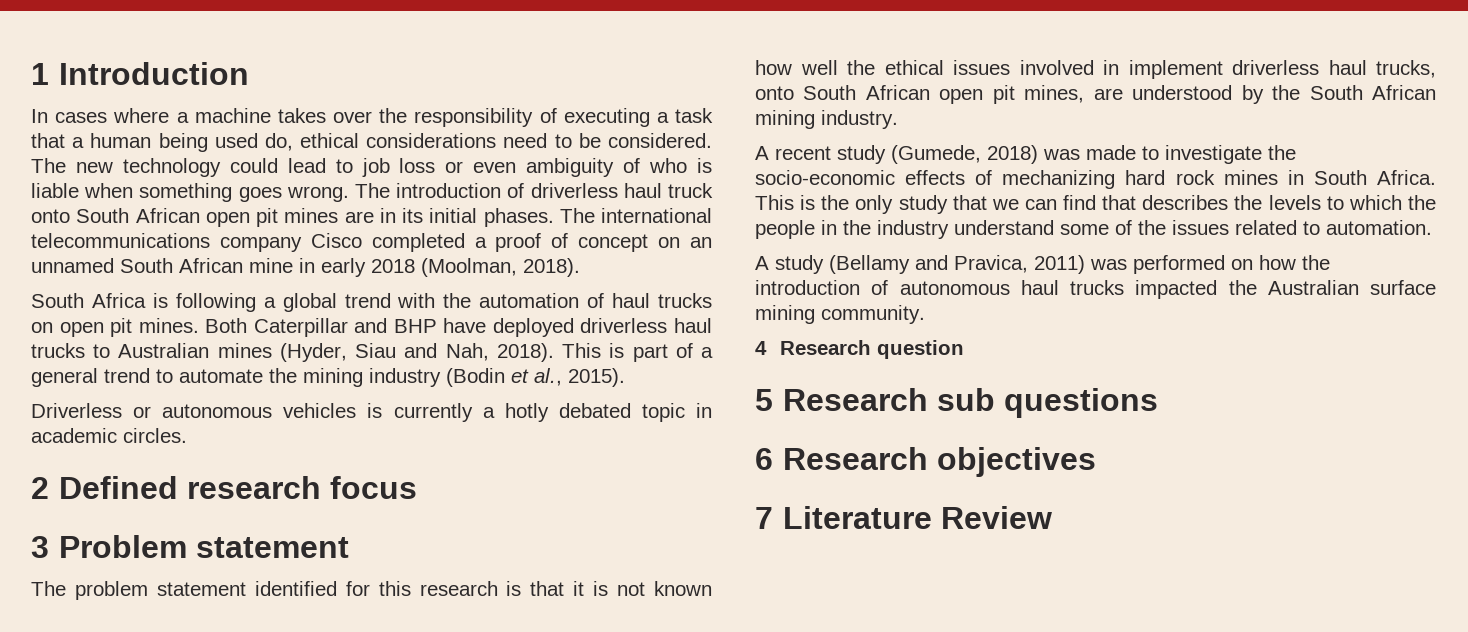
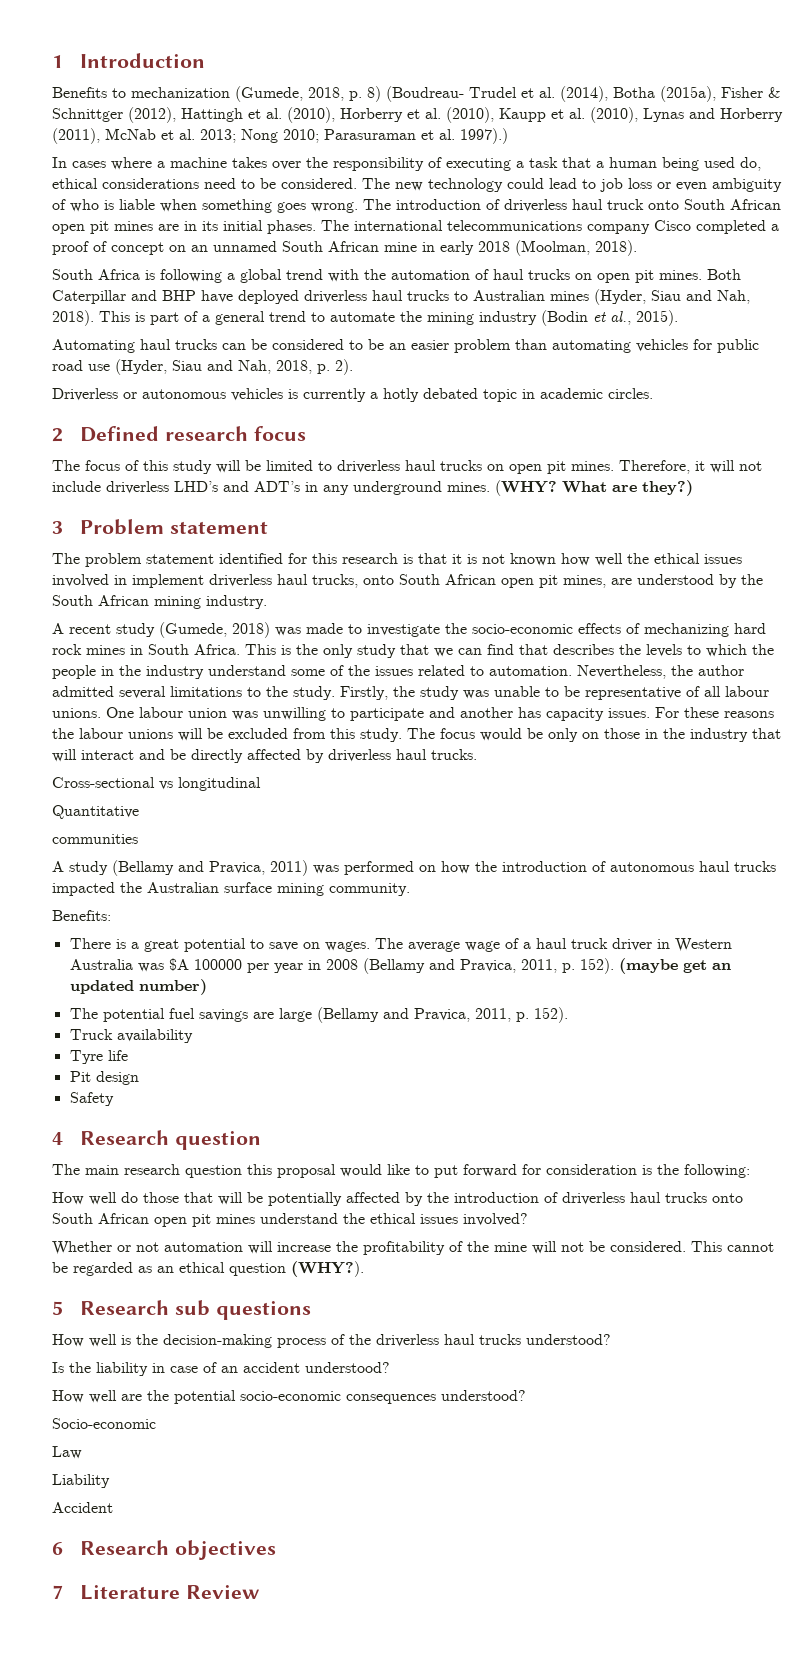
(250, 73) none -> [52,86,780,102] [52,107,783,123] [52,128,508,144] // Benefits to mechanization (Gumede, 2018, p. 8) (Boudreau- Trudel et al. (2014), Botha (2015a), Fisher & Schnittger (2012), Hattingh et al. (2010), Horberry et al. (2010), Kaupp et al. (2010), Lynas and Horberry (2011), McNab et al. 2013; Nong 2010; Parasuraman et al. 1997).)
(625, 377) none -> [52,339,759,353] [52,359,353,375] // Automating haul trucks can be considered to be an easier problem than automating vehicles for public road use (Hyder, Siau and Nah, 2018, p. 2).
(418, 487) none -> [52,460,762,474] [52,480,693,496] // The focus of this study will be limited to driverless haul trucks on open pit mines. Therefore, it will not include driverless LHD’s and ADT’s in any underground mines. (WHY? What are they?)
(1432, 227) none -> [577,665,744,679] [52,686,769,700] [52,707,774,721] [52,728,781,742] [52,749,477,763] [52,777,261,791] [52,805,139,819] [52,834,138,844] Nevertheless, the author admitted several limitations to the study. Firstly, the study was unable to be representative of all labour unions. One labour union was unwilling to participate and another has capacity issues. For these reasons the labour unions will be excluded from this study. The focus would be only on those in the industry that will interact and be directly affected by driverless haul trucks. // Cross-sectional vs longitudinal // Quantitative // communities
[755,340,964,359] [755,388,1159,418] 4 Research question // 5 Research sub questions -> [52,910,111,921] [69,938,732,952] [69,958,731,974] [69,979,207,995] [69,1007,568,1023] [69,1029,193,1043] [69,1050,128,1064] [69,1071,139,1085] [69,1092,114,1106] [52,1130,262,1150] [52,1164,750,1178] [52,1192,743,1206] [52,1213,528,1227] [52,1241,774,1255] [52,1261,364,1277] [52,1300,311,1320] [52,1334,611,1348] [52,1362,390,1376] [52,1390,526,1404] [52,1418,156,1429] [52,1446,82,1459] [52,1474,110,1488] [52,1502,113,1513] Benefits: // There is a great potential to save on wages. The average wage of a haul truck driver in Western Australia was $A 100000 per year in 2008 (Bellamy and Pravica, 2011, p. 152). (maybe get an updated number) // The potential fuel savings are large (Bellamy and Pravica, 2011, p. 152). // Truck availability // Tyre life // Pit design // Safety // 4 Research question // The main research question this proposal would like to put forward for consideration is the following: // How well do those that will be potentially affected by the introduction of driverless haul trucks onto South African open pit mines understand the ethical issues involved? // Whether or not automation will increase the profitability of the mine will not be considered. This cannot be regarded as an ethical question (WHY?). // 5 Research sub questions // How well is the decision-making process of the driverless haul trucks understood? // Is the liability in case of an accident understood? // How well are the potential socio-economic consequences understood? // Socio-economic // Law // Liability // Accident

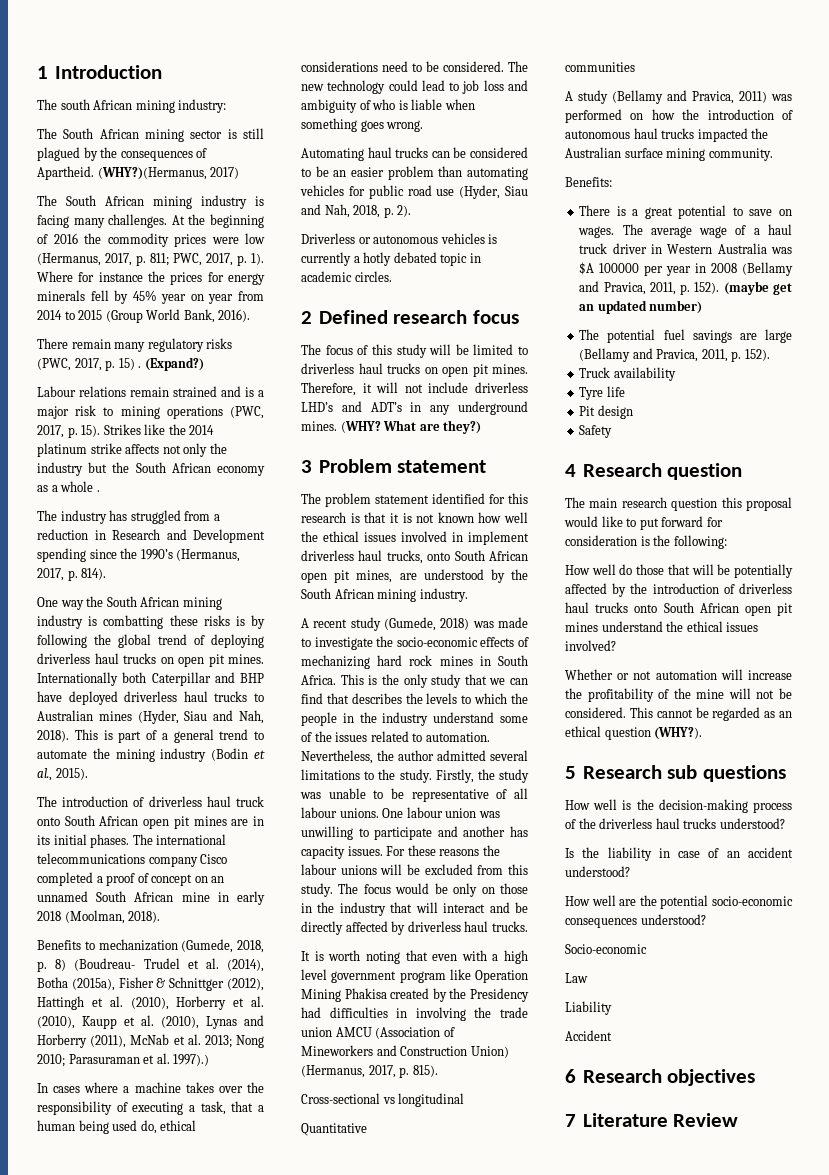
(206, 60) none -> [37,99,227,113] [37,128,264,142] [37,147,208,161] [37,166,240,180] [37,195,264,209] [37,214,264,228] [37,233,265,247] [37,253,264,266] [37,271,265,285] [37,290,264,304] [37,309,251,323] [37,338,233,352] [37,357,204,371] [37,386,264,397] [37,405,264,419] [37,424,215,438] [37,443,227,457] [37,462,265,476] [37,481,100,492] [37,510,220,524] [37,529,265,543] [37,548,241,562] [37,568,107,581] [37,596,222,610] [37,615,265,629] [37,634,264,648] [37,653,264,667] [37,672,264,686] [37,691,264,705] [37,710,264,724] [37,729,264,743] [37,748,266,762] [37,768,88,781] [37,796,264,807] [37,815,264,829] [37,834,227,848] [37,853,228,867] [37,872,225,886] [37,891,265,905] [37,910,161,924] // The south African mining industry: // The South African mining sector is still plagued by the consequences of Apartheid. (WHY?)(Hermanus, 2017) // The South African mining industry is facing many challenges. At the beginning of 2016 the commodity prices were low (Hermanus, 2017, p. 811; PWC, 2017, p. 1). Where for instance the prices for energy minerals fell by 45% year on year from 2014 to 2015 (Group World Bank, 2016). // There remain many regulatory risks (PWC, 2017, p. 15) . (Expand?) // Labour relations remain strained and is a major risk to mining operations (PWC, 2017, p. 15). Strikes like the 2014 platinum strike affects not only the industry but the South African economy as a whole . // The industry has struggled from a reduction in Research and Development spending since the 1990’s (Hermanus, 2017, p. 814). // One way the South African mining industry is combatting these risks is by following the global trend of deploying driverless haul trucks on open pit mines. Internationally both Caterpillar and BHP have deployed driverless haul trucks to Australian mines (Hyder, Siau and Nah, 2018). This is part of a general trend to automate the mining industry (Bodin et al., 2015). // The introduction of driverless haul truck onto South African open pit mines are in its initial phases. The international telecommunications company Cisco completed a proof of concept on an unnamed South African mine in early 2018 (Moolman, 2018).
[529,157,558,168] task -> [200,1101,226,1115] task,
[657,182,707,191] or even -> [508,80,528,91] and
[363,199,781,212] [52,220,779,234] [52,240,637,256] [52,269,741,283] [52,289,750,305] [52,310,678,326] The introduction of driverless haul truck onto South African open pit mines are in its initial phases. The international telecommunications company Cisco completed a proof of concept on an unnamed South African mine in early 2018 (Moolman, 2018). // South Africa is following a global trend with the automation of haul trucks on open pit mines. Both Caterpillar and BHP have deployed driverless haul trucks to Australian mines (Hyder, Siau and Nah, 2018). This is part of a general trend to automate the mining industry (Bodin et al., 2015). -> (424, 126) none
(477, 754) none -> [301,950,528,964] [301,969,528,983] [301,988,529,1002] [301,1007,528,1021] [301,1027,455,1039] [301,1045,509,1058] [301,1065,438,1078] // It is worth noting that even with a high level government program like Operation Mining Phakisa created by the Presidency had difficulties in involving the trade union AMCU (Association of Mineworkers and Construction Union) (Hermanus, 2017, p. 815).

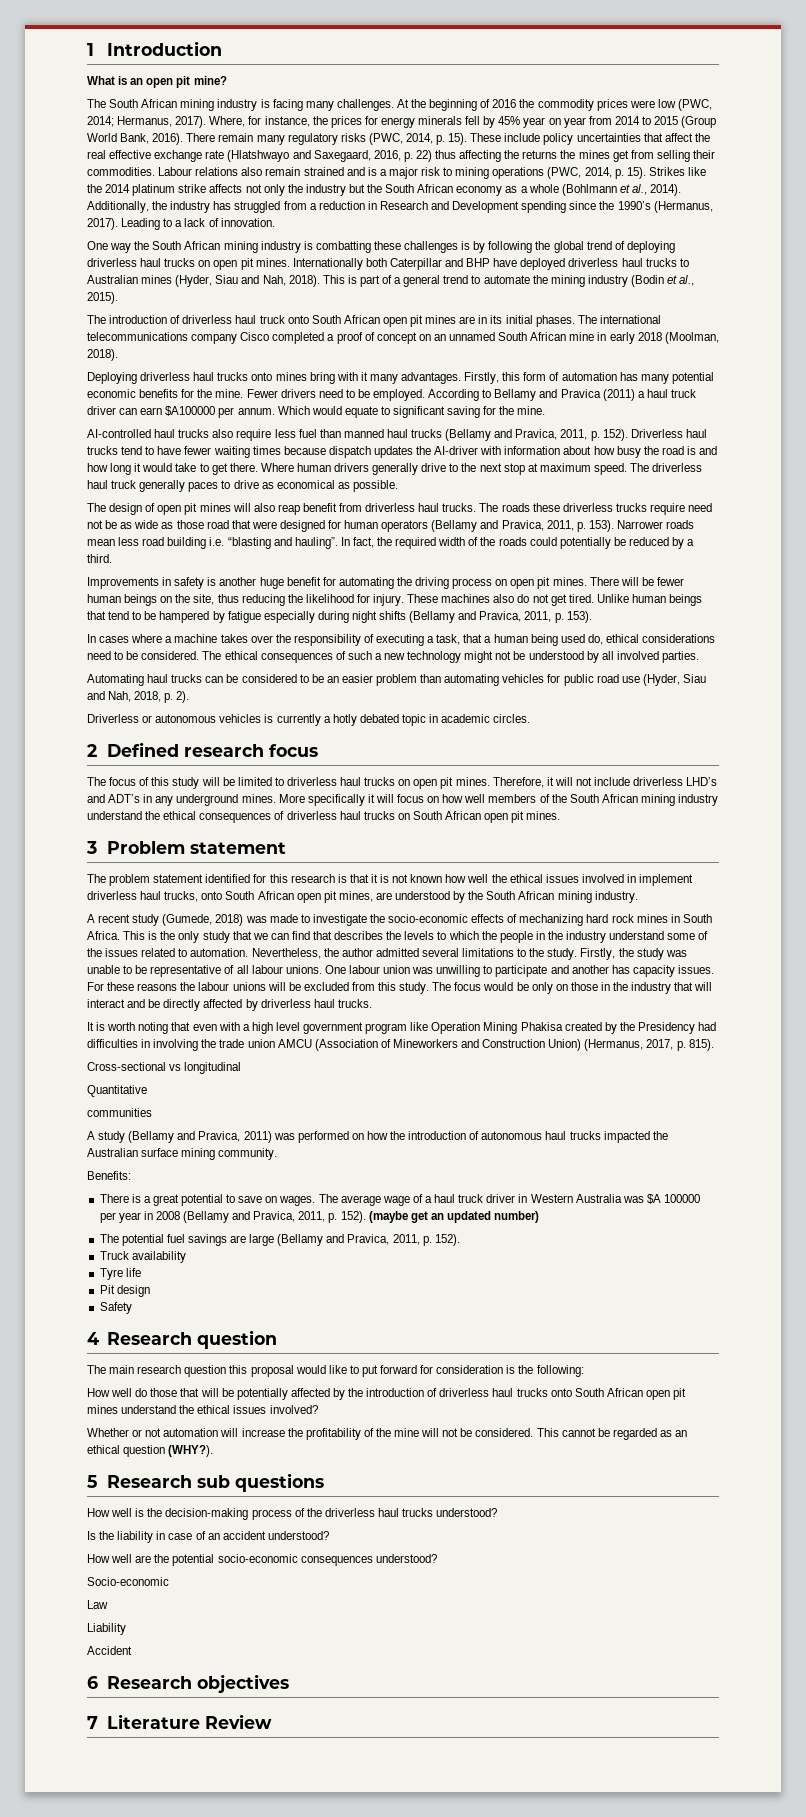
[37,99,227,113] [37,128,264,142] [37,147,208,161] [37,166,240,180] The south African mining industry: // The South African mining sector is still plagued by the consequences of Apartheid. (WHY?)(Hermanus, 2017) -> [87,76,227,88] What is an open pit mine?
[37,253,264,266] [37,271,143,282] (Hermanus, 2017, p. 811; PWC, 2017, p. 1). Where for instance -> [677,99,712,111] [87,116,310,128] (PWC, 2014; Hermanus, 2017). Where, for instance,
(251, 315) // -> (184, 139) none
[74,357,204,371] 2017, p. 15) . (Expand?) // -> [405,133,710,145] [87,150,715,162] [87,167,155,176] 2014, p. 15). These include policy uncertainties that affect the real effective exchange rate (Hlatshwayo and Saxegaard, 2016, p. 22) thus affecting the returns the mines get from selling their commodities.
(126, 391) none -> [241,167,263,176] also
[37,425,64,438] 2017, -> [584,167,612,178] 2014,
[96,490,100,492] [37,510,57,521] . // The -> [561,184,682,196] [87,201,168,213] (Bohlmann et al., 2014). Additionally, the
[37,568,107,581] 2017, p. 814). -> [87,218,275,230] 2017). Leading to a lack of innovation.
[203,615,230,626] risks -> [404,241,459,253] challenges
[37,939,264,953] [37,958,264,972] [37,977,264,991] [37,996,264,1010] [37,1015,264,1029] [37,1034,264,1048] [37,1053,210,1067] Benefits to mechanization (Gumede, 2018, p. 8) (Boudreau- Trudel et al. (2014), Botha (2015a), Fisher & Schnittger (2012), Hattingh et al. (2010), Horberry et al. (2010), Kaupp et al. (2010), Lynas and Horberry (2011), McNab et al. 2013; Nong 2010; Parasuraman et al. 1997).) -> [87,372,714,384] [87,389,696,401] [87,406,546,418] [87,429,707,441] [87,446,718,458] [87,463,703,475] [87,480,398,492] [87,503,713,515] [87,520,695,532] [87,537,695,549] [87,554,112,563] [87,577,684,589] [87,594,703,606] [87,611,592,623] Deploying driverless haul trucks onto mines bring with it many advantages. Firstly, this form of automation has many potential economic benefits for the mine. Fewer drivers need to be employed. According to Bellamy and Pravica (2011) a haul truck driver can earn $A100000 per annum. Which would equate to significant saving for the mine. // AI-controlled haul trucks also require less fuel than manned haul trucks (Bellamy and Pravica, 2011, p. 152). Driverless haul trucks tend to have fewer waiting times because dispatch updates the AI-driver with information about how busy the road is and how long it would take to get there. Where human drivers generally drive to the next stop at maximum speed. The driverless haul truck generally paces to drive as economical as possible. // The design of open pit mines will also reap benefit from driverless haul trucks. The roads these driverless trucks require need not be as wide as those road that were designed for human operators (Bellamy and Pravica, 2011, p. 153). Narrower roads mean less road building i.e. “blasting and hauling”. In fact, the required width of the roads could potentially be reduced by a third. // Improvements in safety is another huge benefit for automating the driving process on open pit mines. There will be fewer human beings on the site, thus reducing the likelihood for injury. These machines also do not get tired. Unlike human beings that tend to be hampered by fatigue especially during night shifts (Bellamy and Pravica, 2011, p. 153).
[301,80,528,94] [301,99,475,113] [301,118,424,132] new technology could lead to job loss and ambiguity of who is liable when something goes wrong. -> [224,651,699,663] ethical consequences of such a new technology might not be understood by all involved parties.
[340,420,482,434] (WHY? What are they?) -> [278,794,719,806] [87,811,561,823] More specifically it will focus on how well members of the South African mining industry understand the ethical consequences of driverless haul trucks on South African open pit mines.

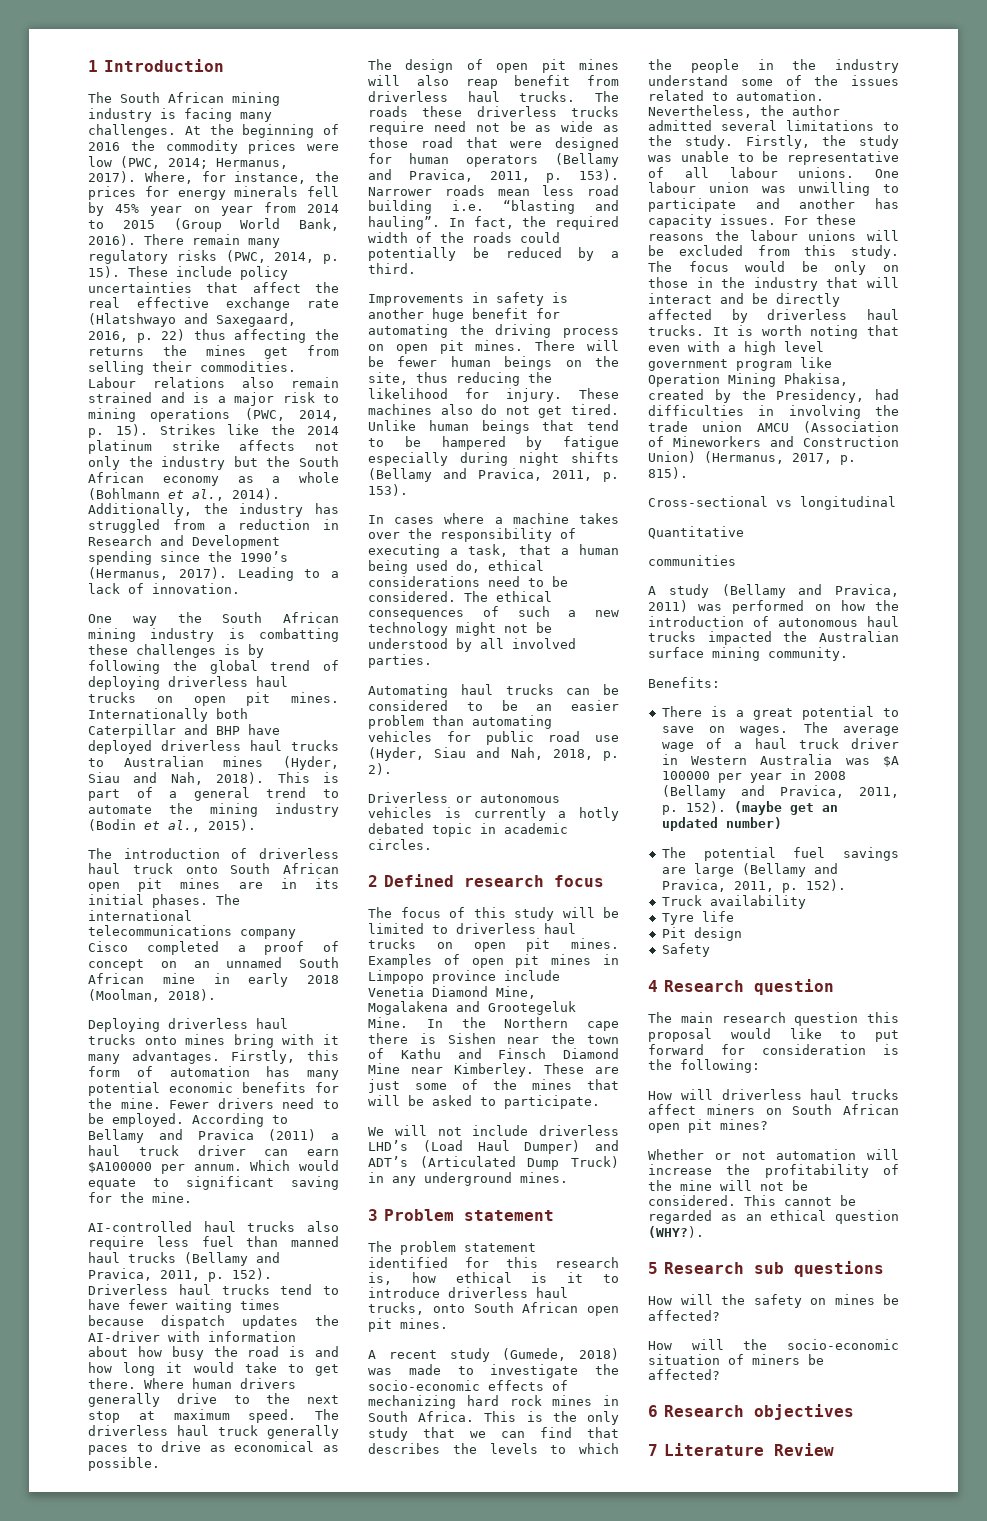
[87,76,227,88] // What is an open pit mine? -> (225, 65) none
[492,777,554,788] Therefore, it -> [368,954,619,968] [368,970,560,984] [368,986,536,999] [368,1001,576,1015] [368,1017,619,1031] [368,1033,619,1044] [368,1048,619,1059] [368,1063,619,1077] [368,1079,619,1093] [368,1095,600,1109] [368,1127,384,1136] Examples of open pit mines in Limpopo province include Venetia Diamond Mine, Mogalakena and Grootegeluk Mine. In the Northern cape there is Sishen near the town of Kathu and Finsch Diamond Mine near Kimberley. These are just some of the mines that will be asked to participate. // We
[87,794,719,806] [87,811,525,823] and ADT’s in any underground mines. More specifically it will focus on how well members of the South African mining industry understand the ethical consequences of driverless haul trucks on South African open pit -> [422,1140,619,1154] [368,1156,619,1170] [368,1172,512,1186] (Load Haul Dumper) and ADT’s (Articulated Dump Truck) in any underground
[337,874,694,886] is that it is not known how well the ethical issues involved in implement -> [368,1272,619,1285] [368,1287,440,1298] is, how ethical is it to introduce
[338,891,638,903] mines, are understood by the South African mining industry. -> [400,1318,448,1329] mines.
(372, 1003) // -> (704, 330) none
[520,1022,563,1031] Phakisa -> [784,373,848,386] Phakisa,
[637,1022,695,1034] Presidency -> [776,389,865,403] Presidency,
[111,1388,687,1400] [87,1405,318,1414] well do those that will be potentially affected by the introduction of driverless haul trucks onto South African open pit mines understand the ethical issues involved? -> [680,1089,899,1100] [648,1104,899,1115] [648,1119,768,1133] will driverless haul trucks affect miners on South African open pit mines?
[111,1508,498,1520] [87,1531,329,1543] [87,1554,437,1566] [87,1577,169,1586] [87,1600,108,1609] [87,1623,126,1635] [87,1646,132,1655] well is the decision-making process of the driverless haul trucks understood? // Is the liability in case of an accident understood? // How well are the potential socio-economic consequences understood? // Socio-economic // Law // Liability // Accident -> [680,1294,899,1308] [648,1310,720,1321] [648,1339,899,1350] [648,1354,824,1365] [648,1369,720,1380] will the safety on mines be affected? // How will the socio-economic situation of miners be affected?

